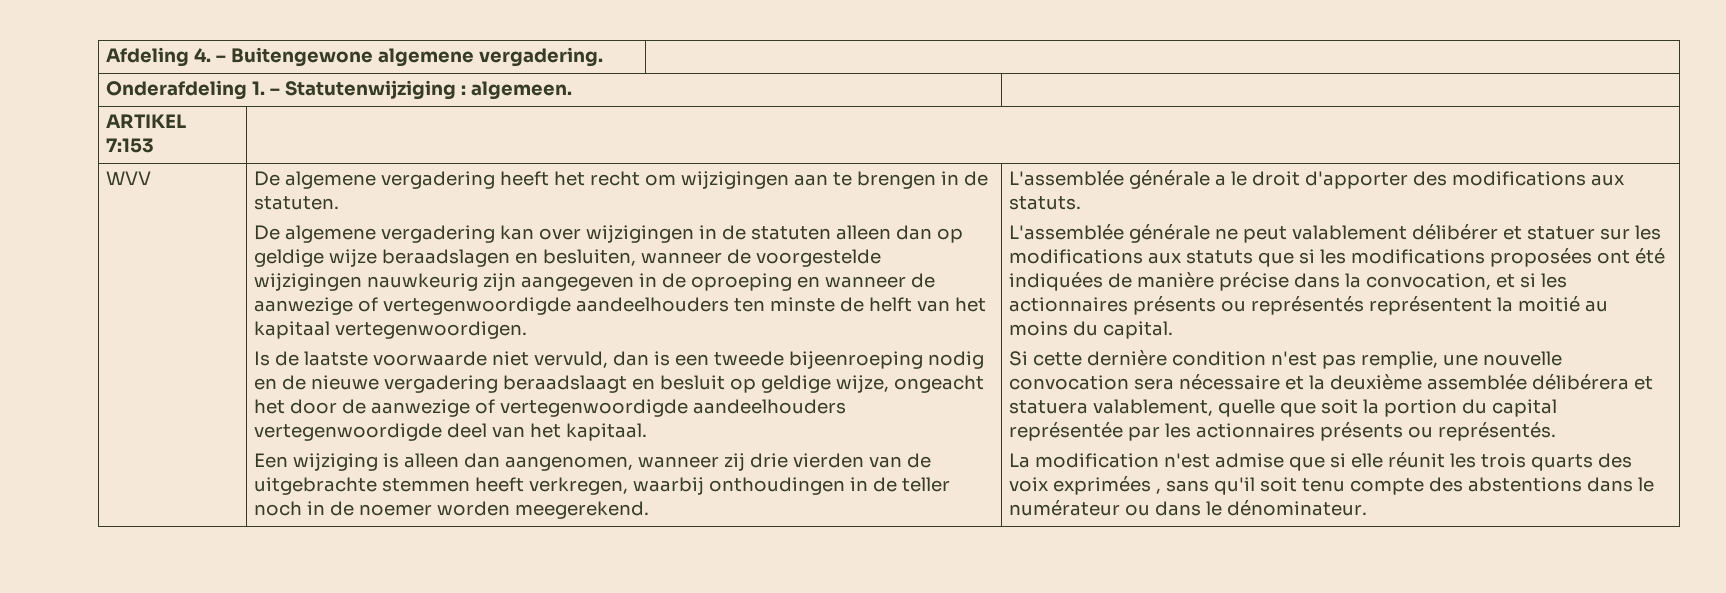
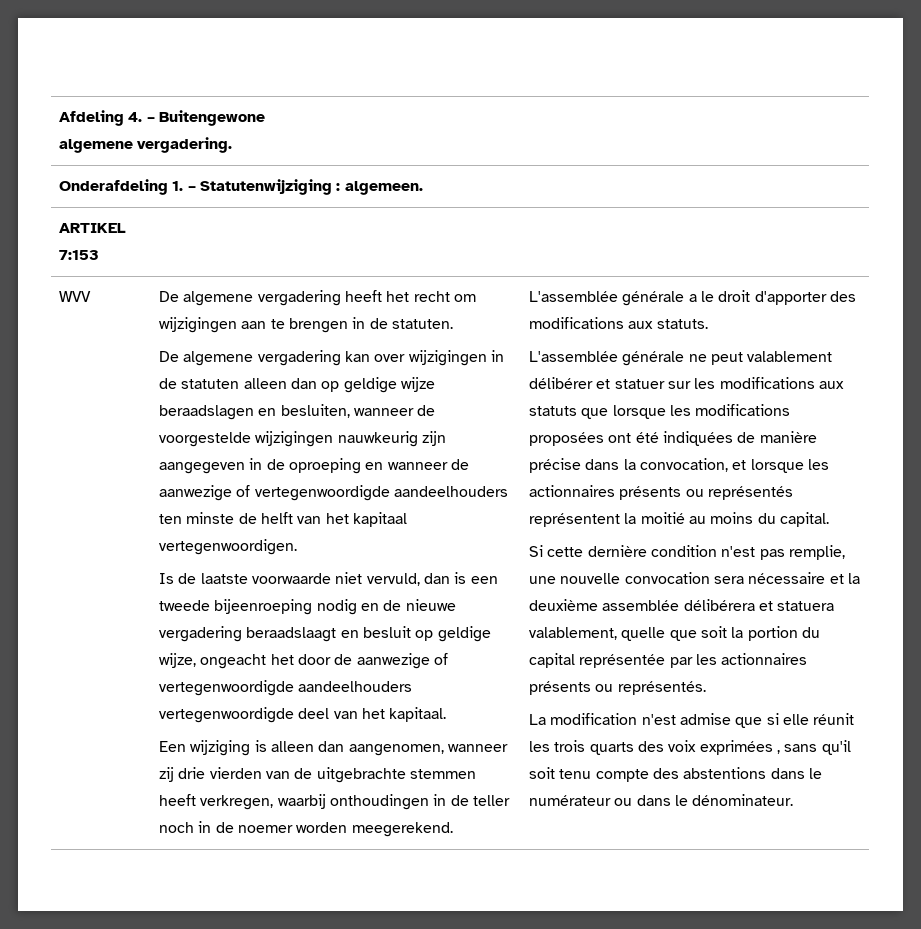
[1299,249,1316,264] si -> [612,405,666,419] lorsque
[1520,273,1537,288] si -> [750,459,804,473] lorsque

